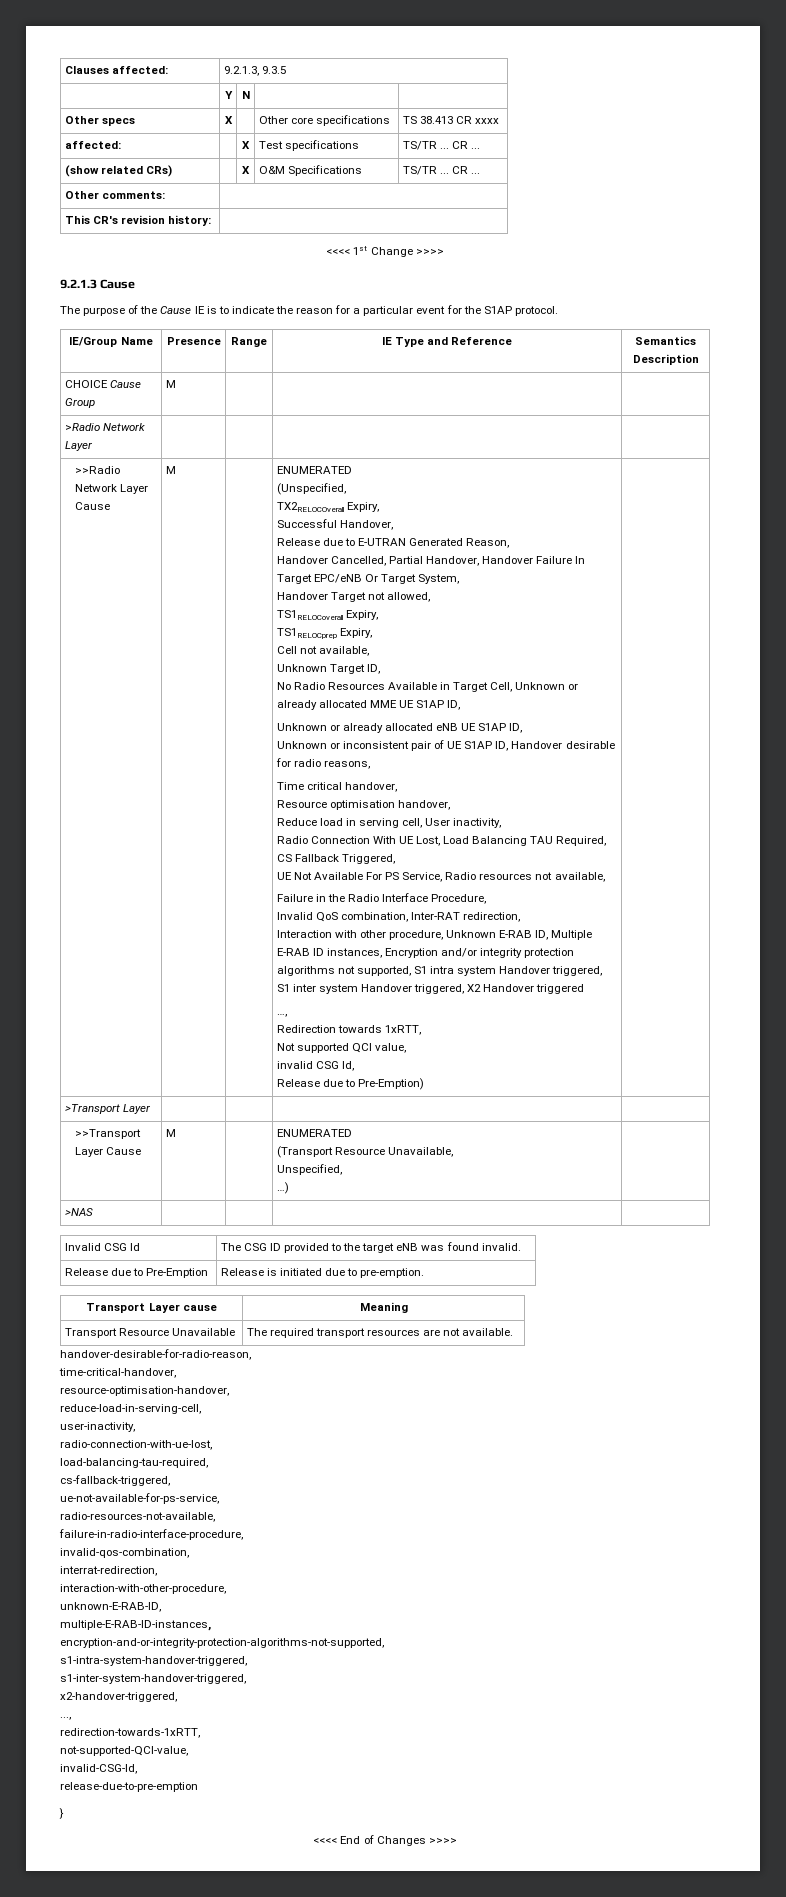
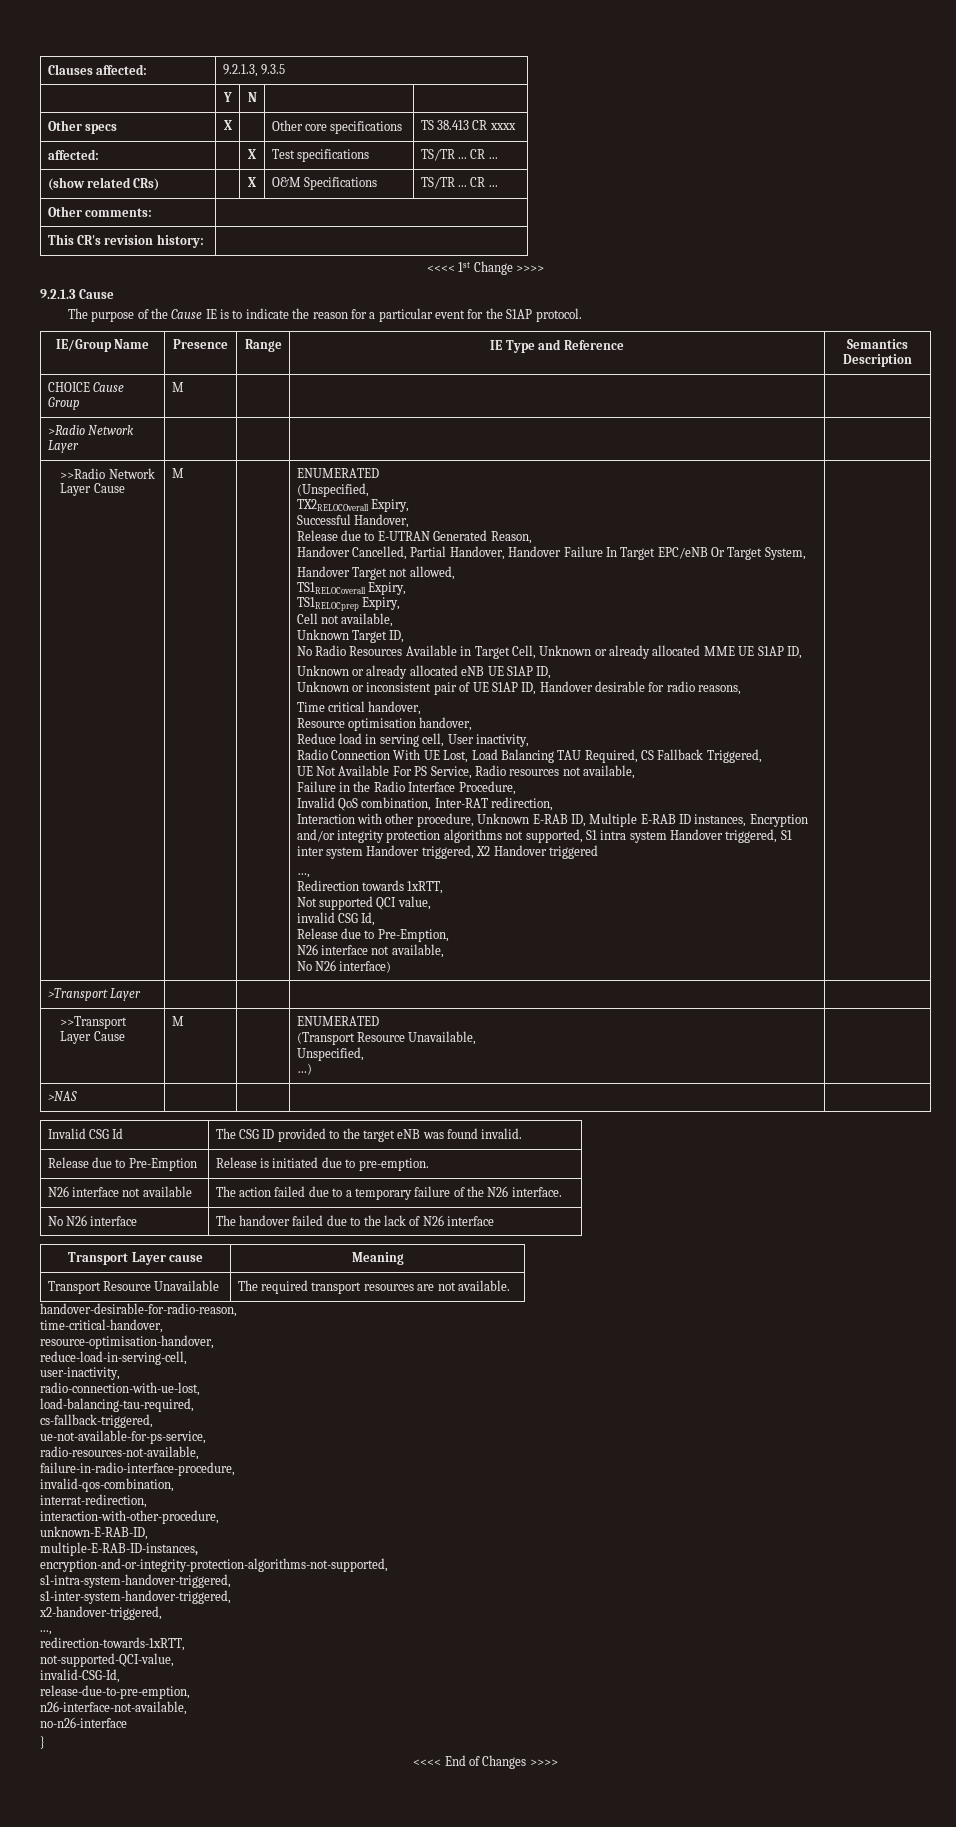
[357,1078,424,1090] Pre-Emption) -> [377,929,449,942] [296,944,444,958] [296,960,392,973] Pre-Emption, // N26 interface not available, // No N26 interface)
(425, 1273) none -> [47,1186,192,1197] [215,1186,562,1200] [47,1215,138,1226] [215,1215,495,1226] // N26 interface not available | The action failed due to a temporary failure of the N26 interface. // No N26 interface | The handover failed due to the lack of N26 interface
[60,1782,198,1792] release-due-to-pre-emption -> [40,1685,190,1699] [40,1701,187,1715] [40,1717,127,1728] release-due-to-pre-emption, // n26-interface-not-available, // no-n26-interface

